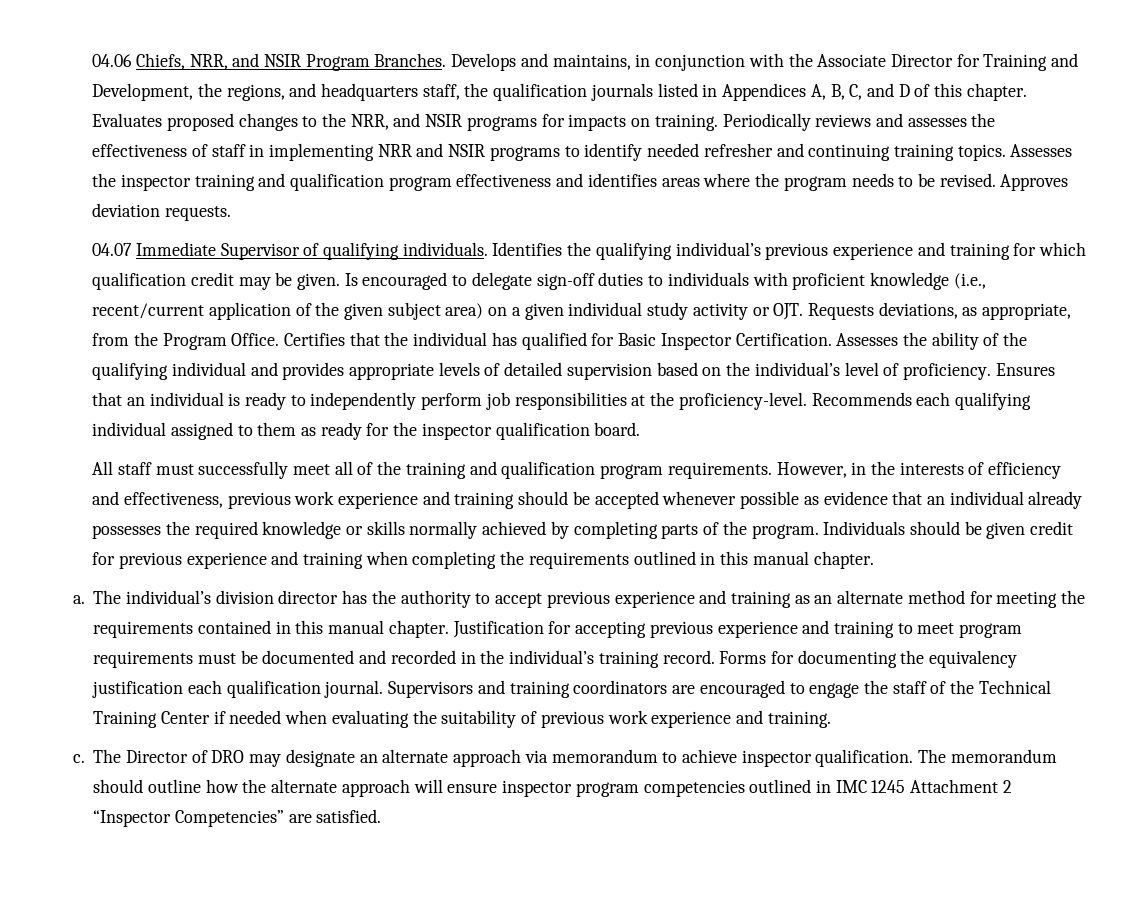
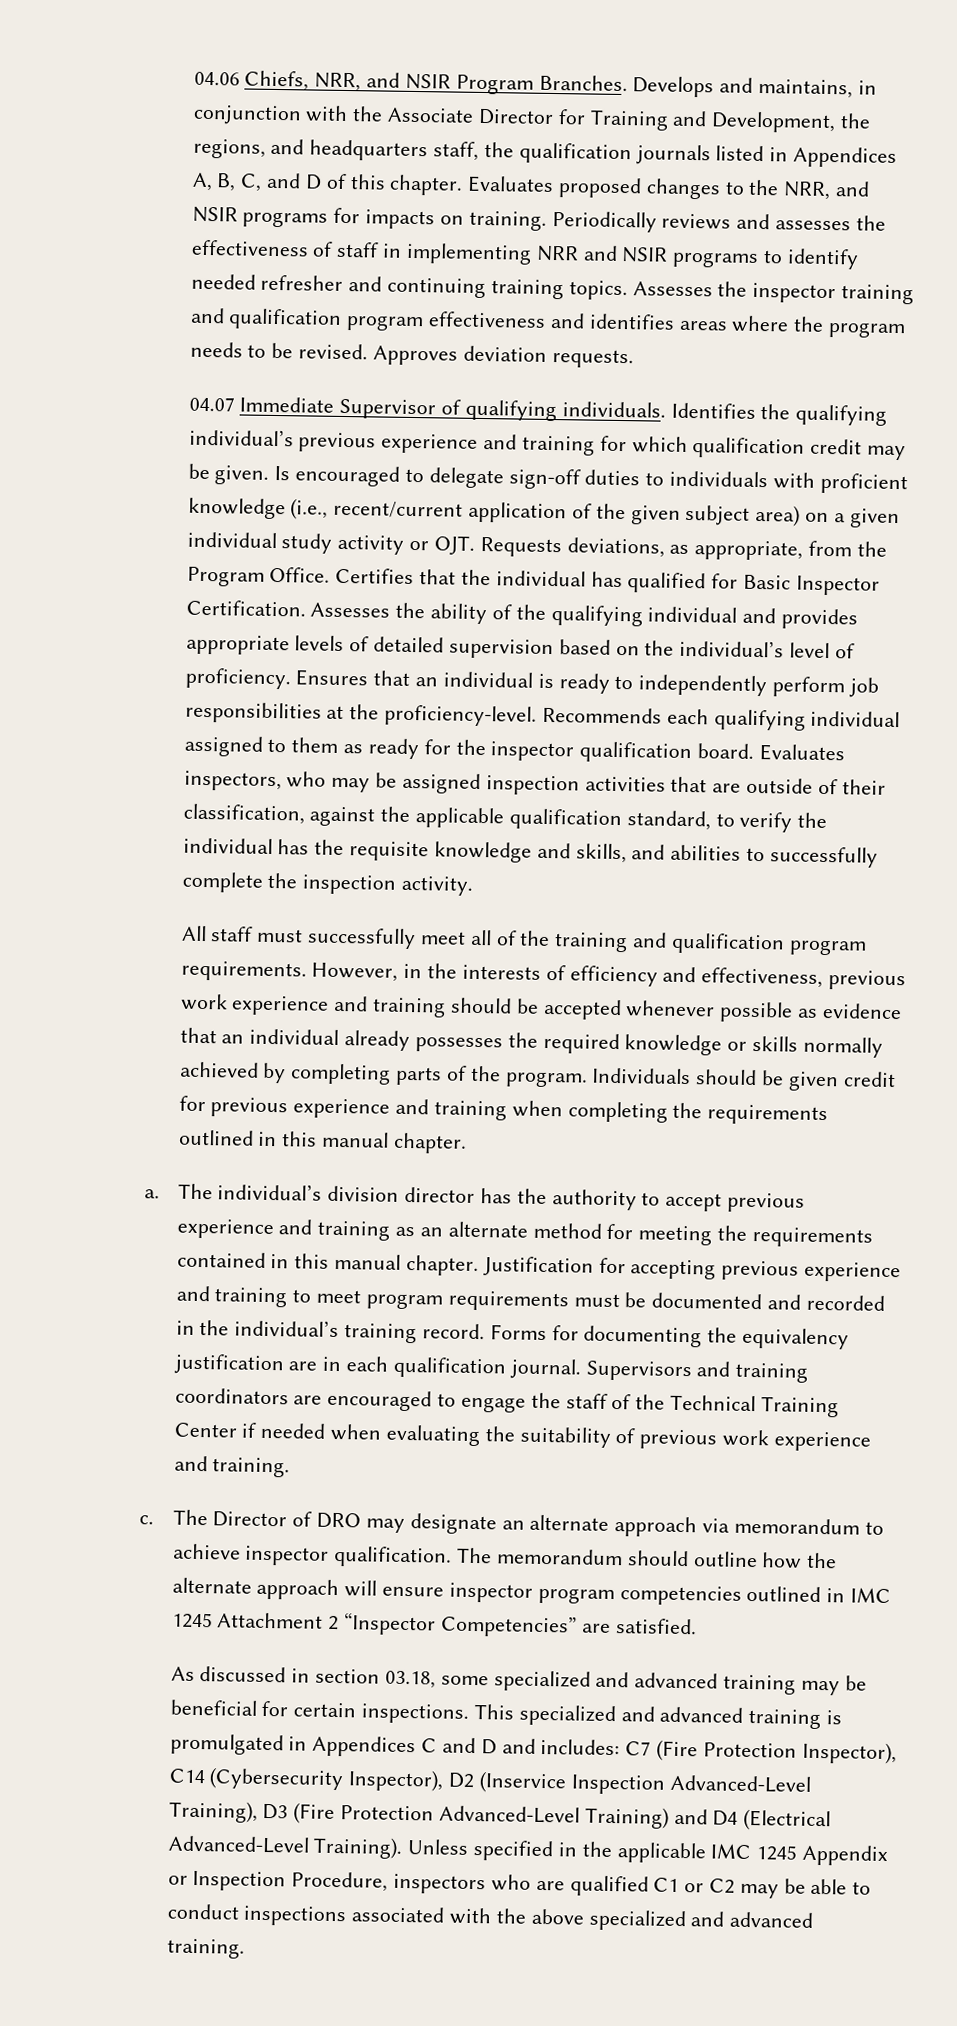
(641, 429) none -> [758,744,845,762] [183,770,886,796] [182,803,828,833] [182,837,878,868] [181,871,474,896] Evaluates inspectors, who may be assigned inspection activities that are outside of their classification, against the applicable qualification standard, to verify the individual has the requisite knowledge and skills, and abilities to successfully complete the inspection activity.
(184, 689) none -> [288,1356,343,1372] are in
(382, 816) none -> [170,1666,867,1696] [169,1699,842,1730] [169,1733,897,1765] [168,1767,811,1795] [168,1800,832,1832] [167,1835,888,1867] [167,1870,872,1899] [166,1903,814,1932] [166,1938,245,1959] // As discussed in section 03.18, some specialized and advanced training may be beneficial for certain inspections. This specialized and advanced training is promulgated in Appendices C and D and includes: C7 (Fire Protection Inspector), C14 (Cybersecurity Inspector), D2 (Inservice Inspection Advanced-Level Training), D3 (Fire Protection Advanced-Level Training) and D4 (Electrical Advanced-Level Training). Unless specified in the applicable IMC 1245 Appendix or Inspection Procedure, inspectors who are qualified C1 or C2 may be able to conduct inspections associated with the above specialized and advanced training.

